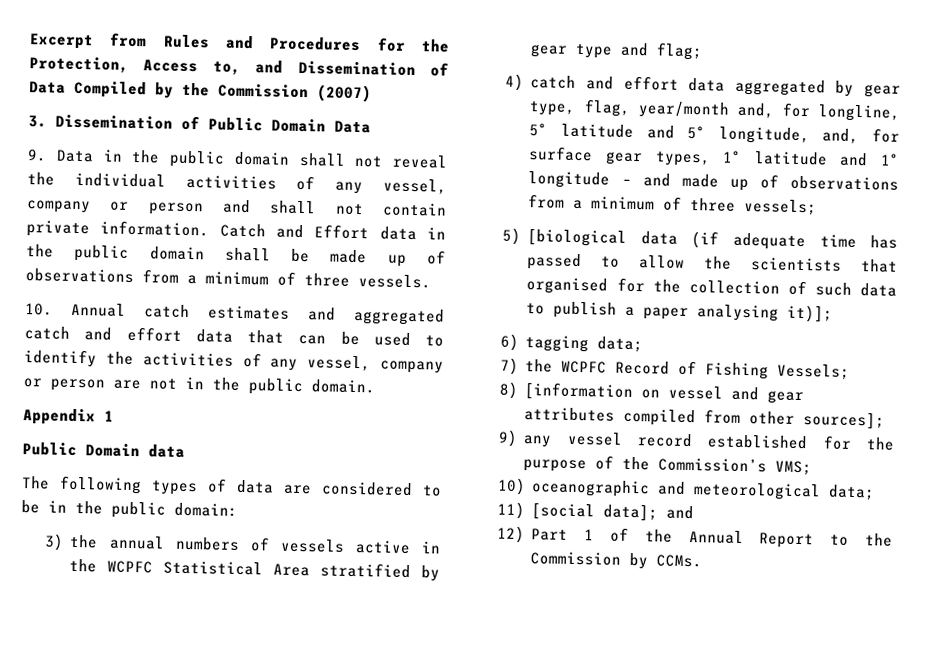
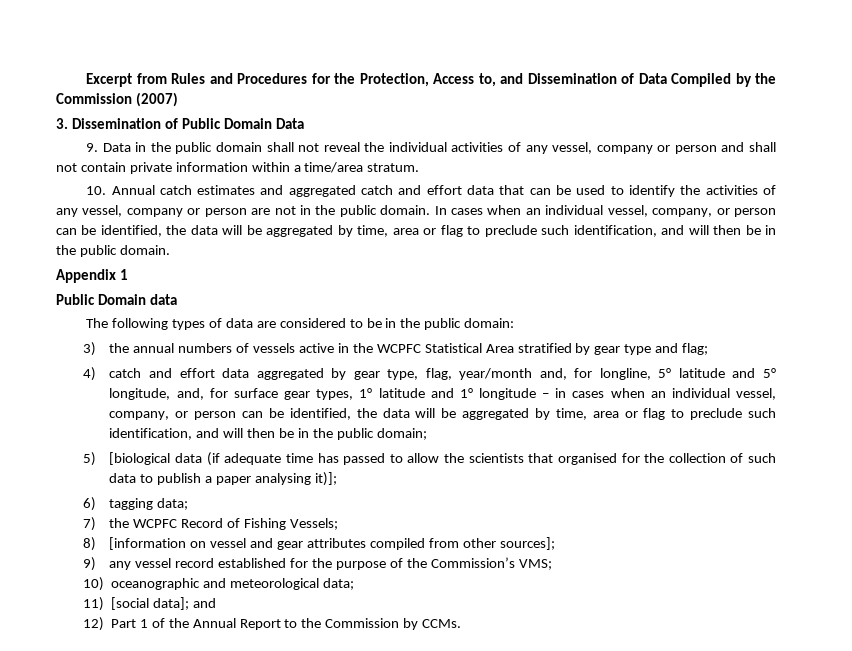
[100,220,446,241] [26,244,446,267] [25,268,431,289] information. Catch and Effort data in the public domain shall be made up of observations from a minimum of three vessels. -> [175,162,420,173] information within a time/area stratum.
(375, 386) none -> [434,205,777,217] [56,225,777,237] [56,245,170,257] In cases when an individual vessel, company, or person can be identified, the data will be aggregated by time, area or flag to preclude such identification, and will then be in the public domain.
[642,173,899,192] [528,194,818,216] and made up of observations from a minimum of three vessels; -> [555,388,776,400] [109,408,776,420] [109,428,427,440] in cases when an individual vessel, company, or person can be identified, the data will be aggregated by time, area or flag to preclude such identification, and will then be in the public domain;

